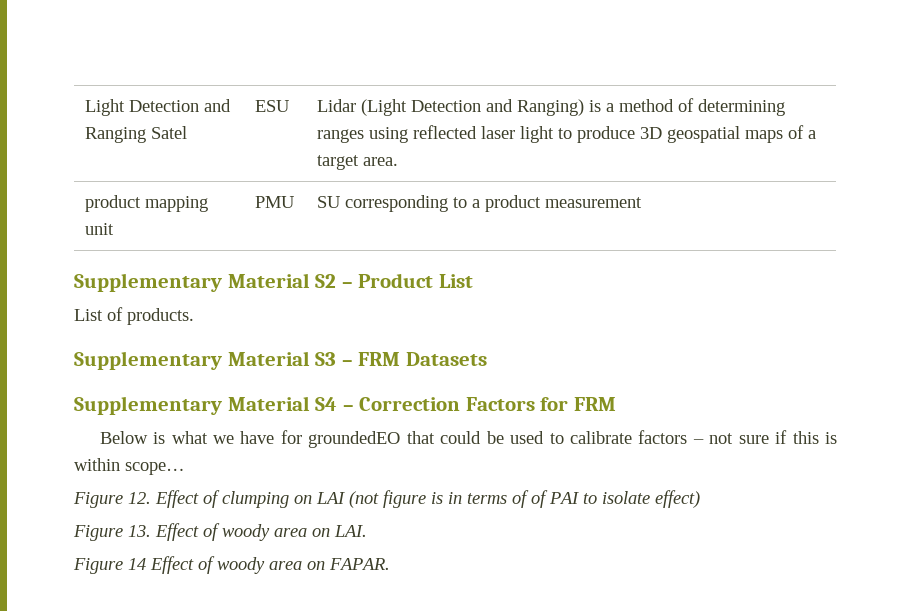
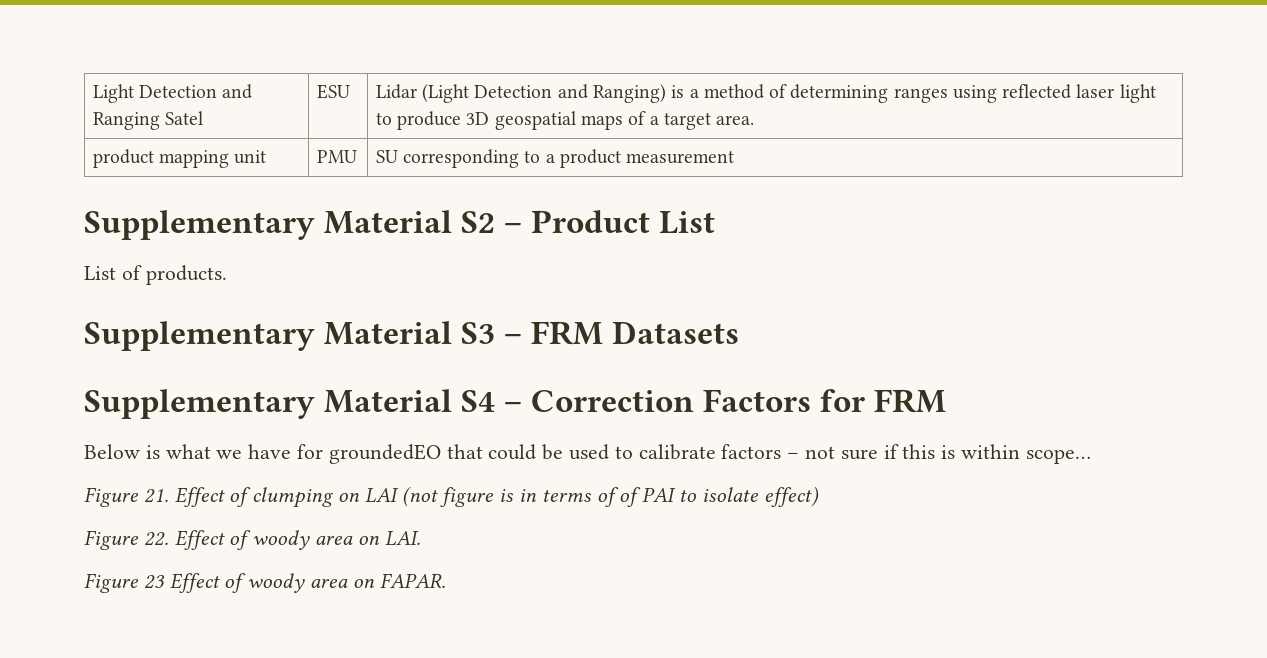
[128,492,151,504] 12. -> [143,488,169,503] 21.
[128,525,151,537] 13. -> [143,532,169,546] 22.
[128,558,146,570] 14 -> [143,575,165,589] 23

